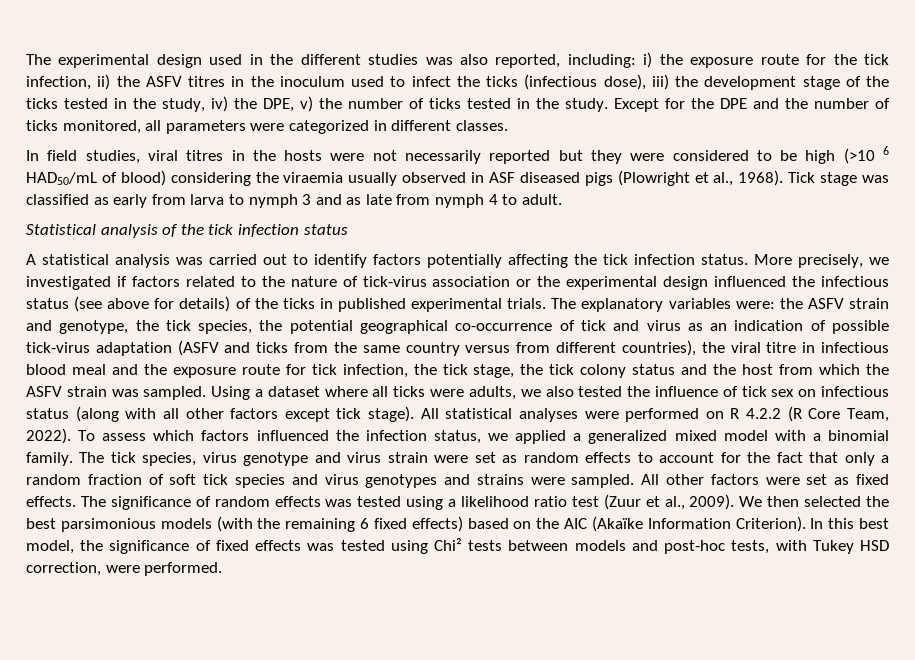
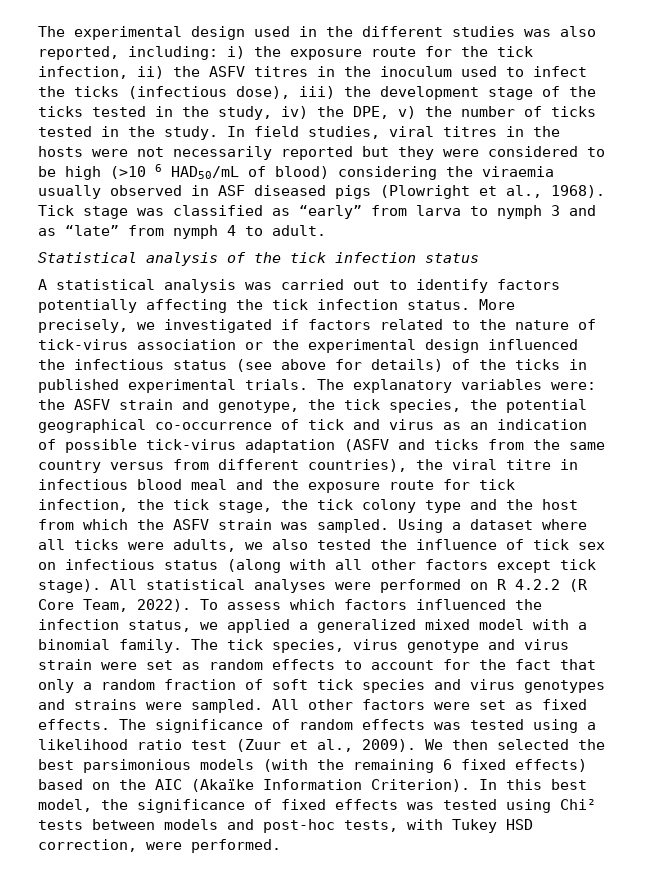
[614,98,890,112] [26,120,508,134] Except for the DPE and the number of ticks monitored, all parameters were categorized in different classes. // -> (218, 133) none
[113,194,148,208] early -> [299,205,362,219] “early”
[365,194,392,205] late -> [65,225,119,236] “late”
[632,364,676,375] status -> [425,500,461,513] type

